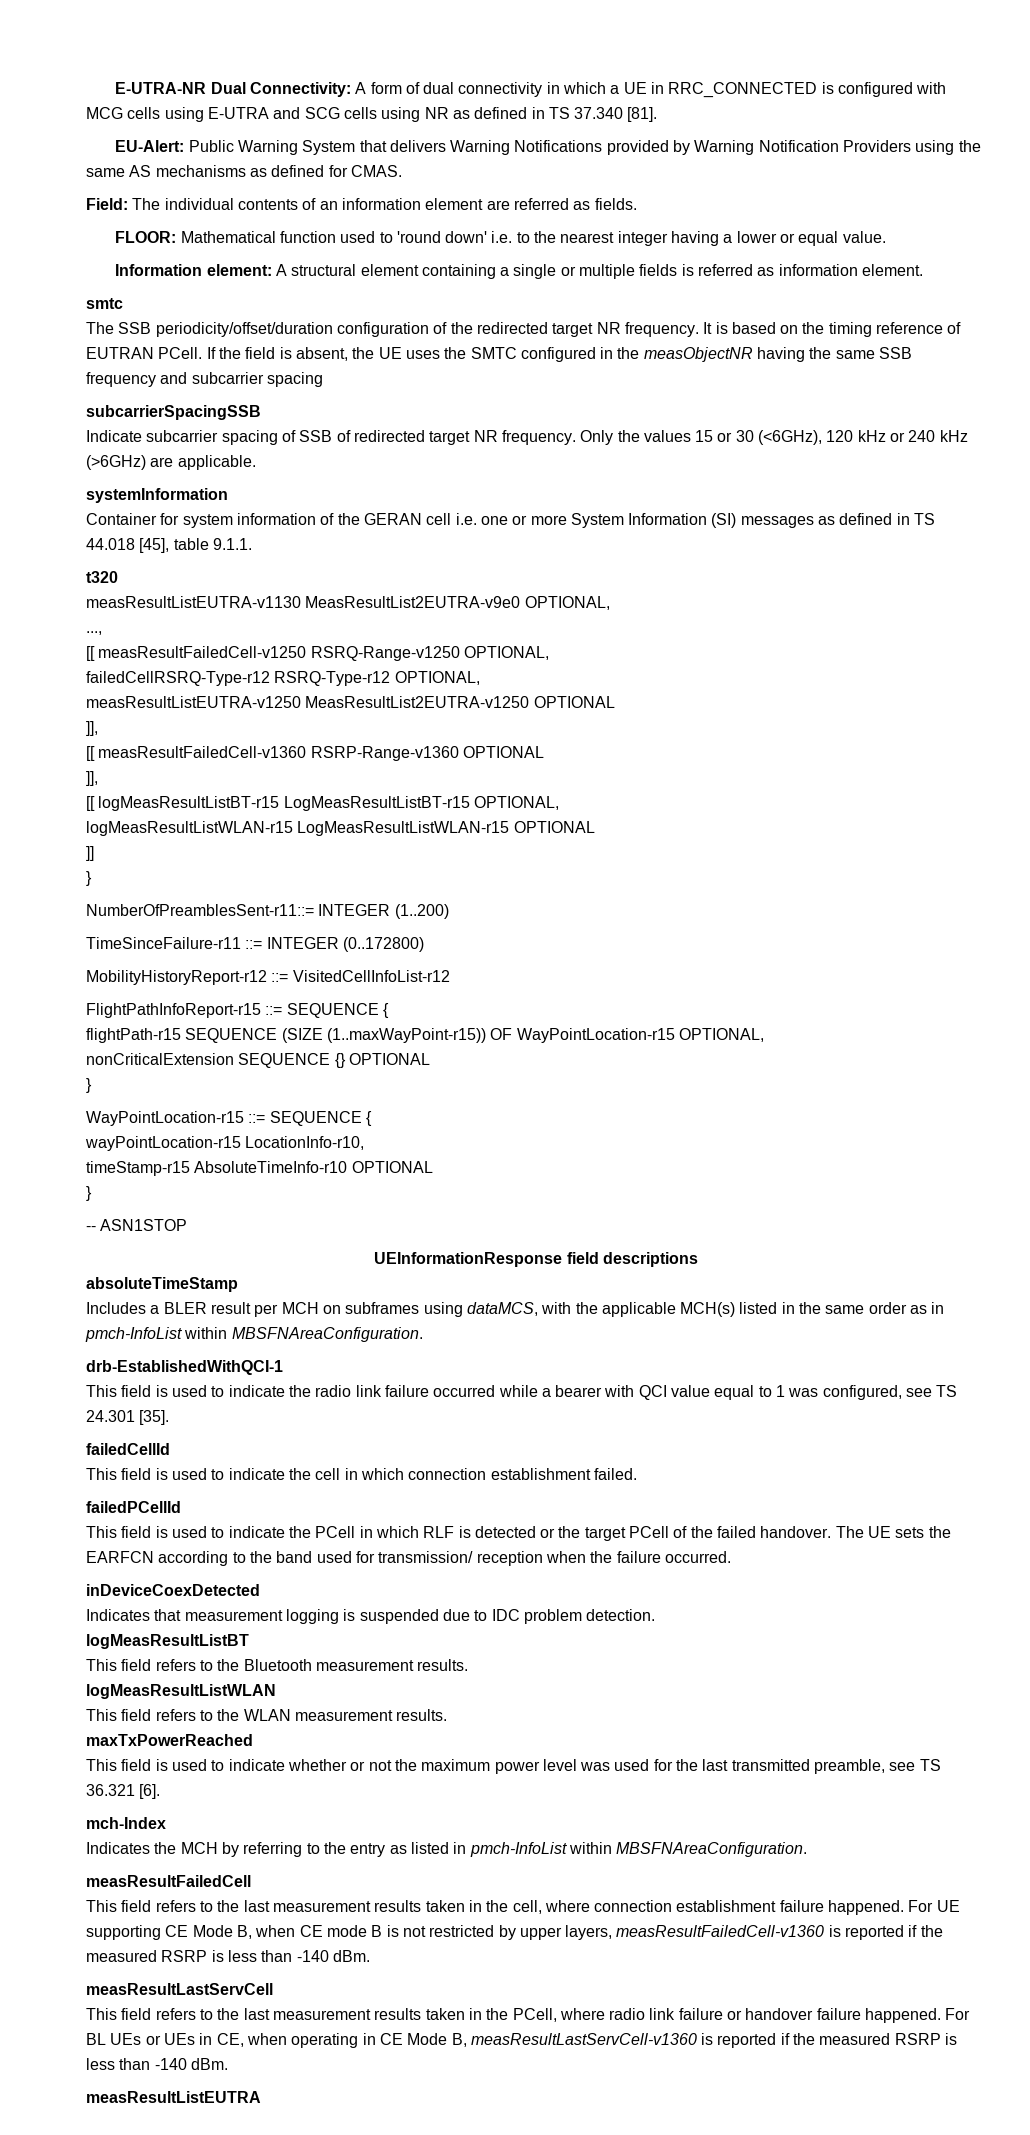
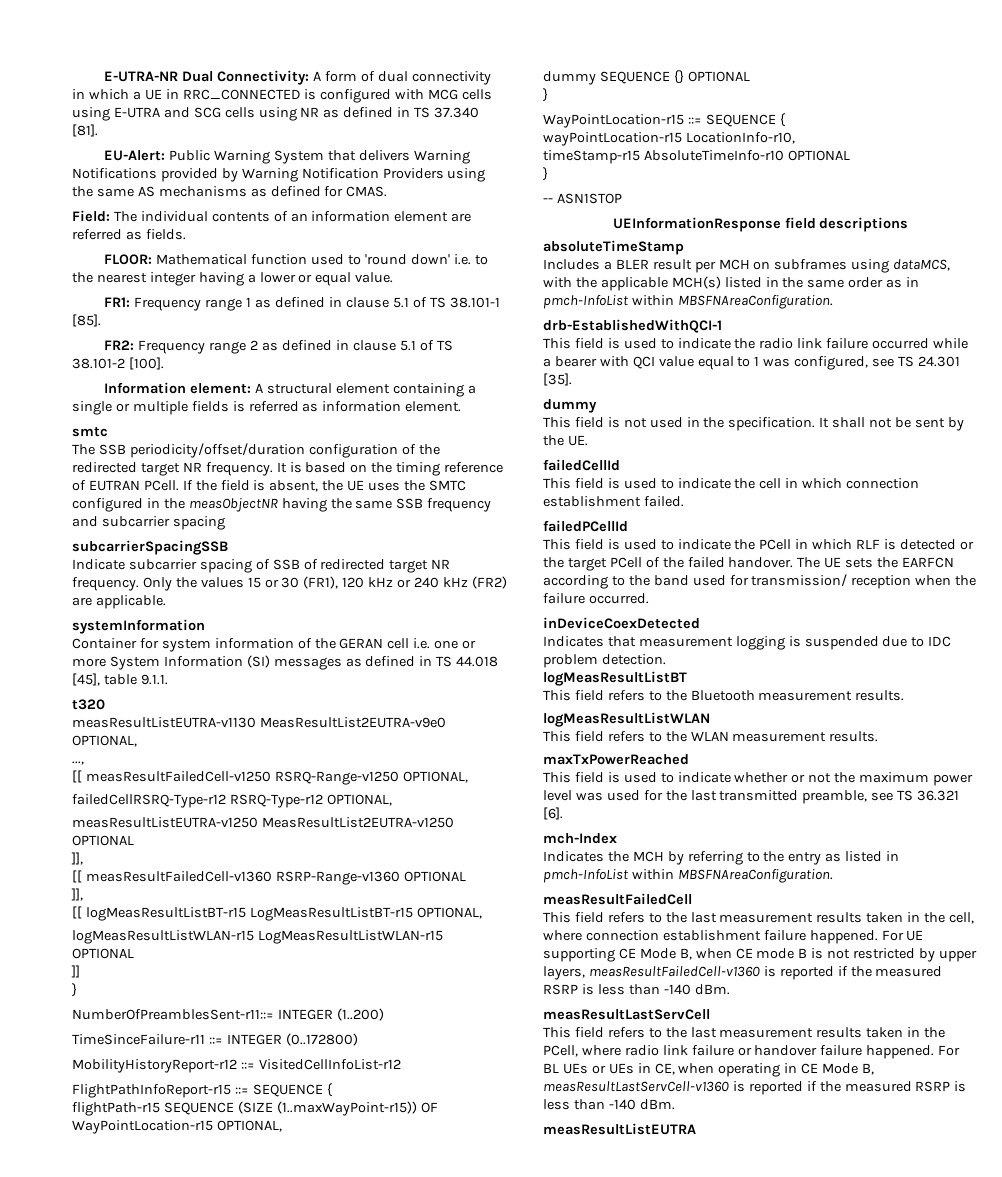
(886, 237) none -> [104,297,500,311] [72,314,101,327] [104,340,453,354] [72,357,164,370] // FR1: Frequency range 1 as defined in clause 5.1 of TS 38.101-1 [85]. // FR2: Frequency range 2 as defined in clause 5.1 of TS 38.101-2 [100].
[758,430,823,445] (<6GHz), -> [303,576,339,589] (FR1),
[86,455,146,470] (>6GHz) -> [471,576,507,589] (FR2)
[86,1053,234,1065] nonCriticalExtension -> [543,71,596,85] dummy
(170, 1417) none -> [543,399,597,413] [543,417,964,431] [543,435,588,446] // dummy // This field is not used in the specification. It shall not be sent by the UE.

